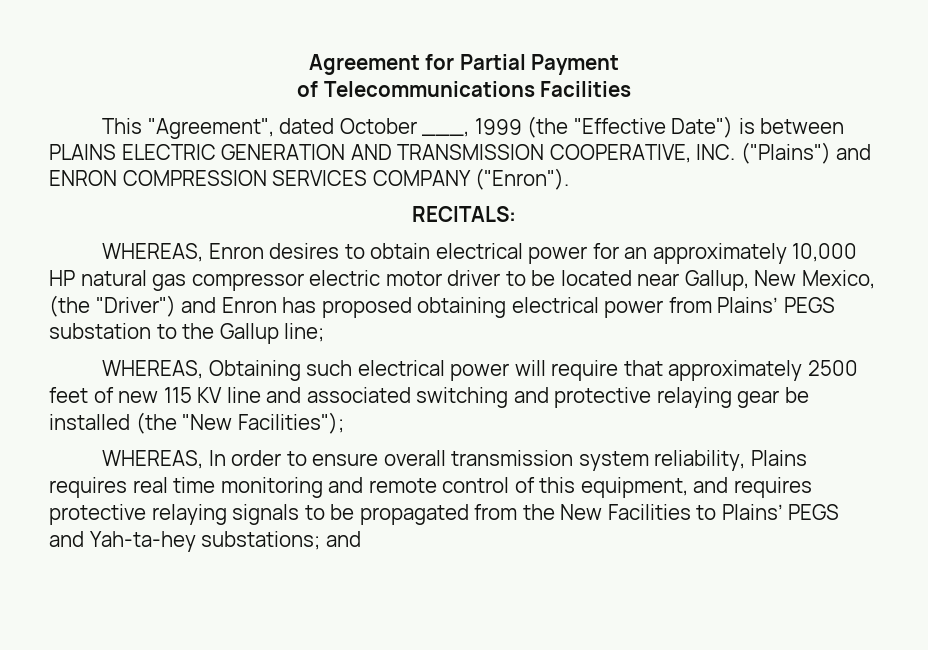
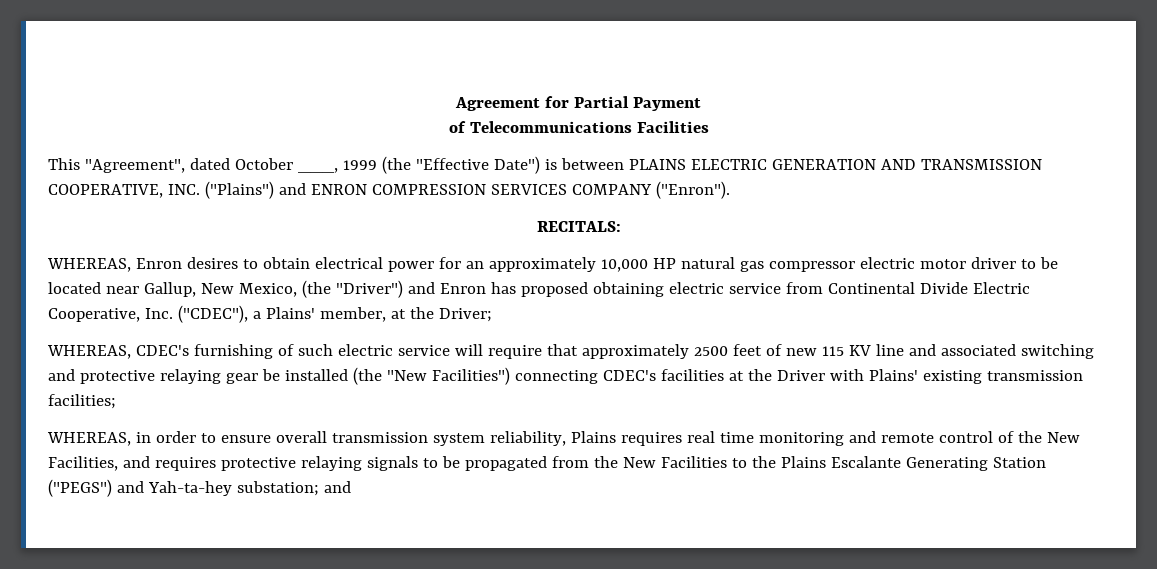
[511,297,835,318] [49,323,325,344] [102,360,510,381] electrical power from Plains’ PEGS substation to the Gallup line; // WHEREAS, Obtaining such electrical power -> [668,282,1030,294] [48,305,492,323] [47,344,450,359] electric service from Continental Divide Electric Cooperative, Inc. ("CDEC"), a Plains' member, at the Driver; // WHEREAS, CDEC's furnishing of such electric service
[237,412,344,434] [102,450,226,469] Facilities"); // WHEREAS, In -> [431,367,1083,385] [48,394,116,409] [47,432,151,446] Facilities") connecting CDEC's facilities at the Driver with Plains' existing transmission facilities; // WHEREAS, in
[539,477,688,498] this equipment, -> [1017,431,1080,443] [48,456,118,471] the New Facilities,
[721,504,840,520] Plains’ PEGS -> [751,456,1046,471] [48,479,112,497] the Plains Escalante Generating Station ("PEGS")
[201,531,321,550] substations; -> [236,481,319,496] substation;

